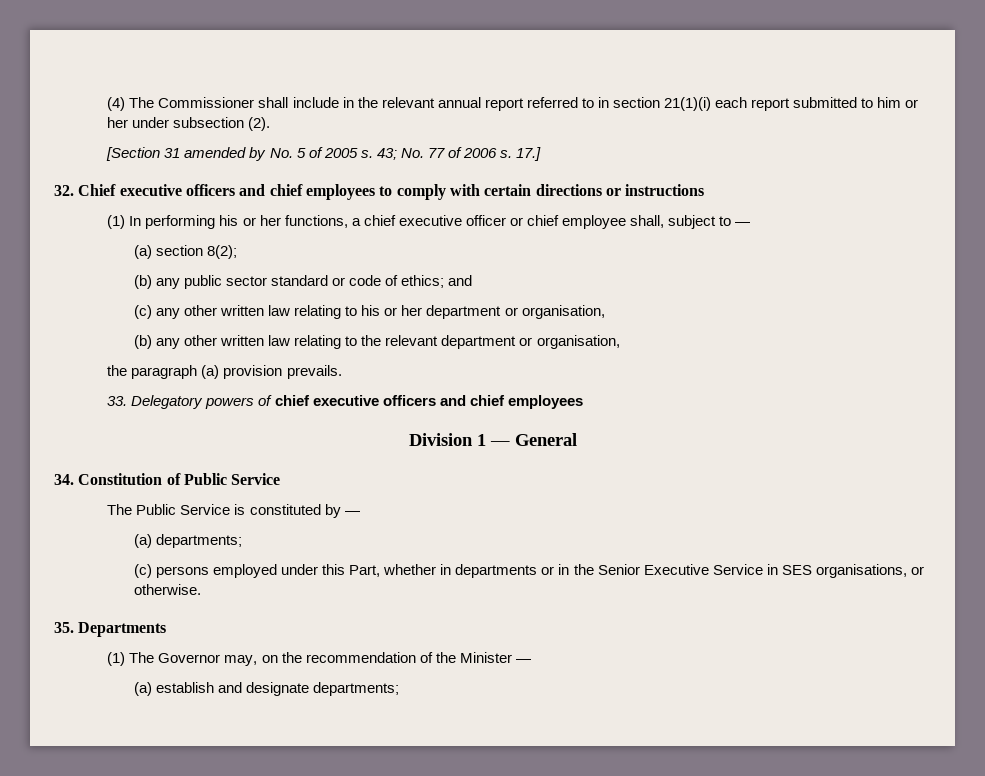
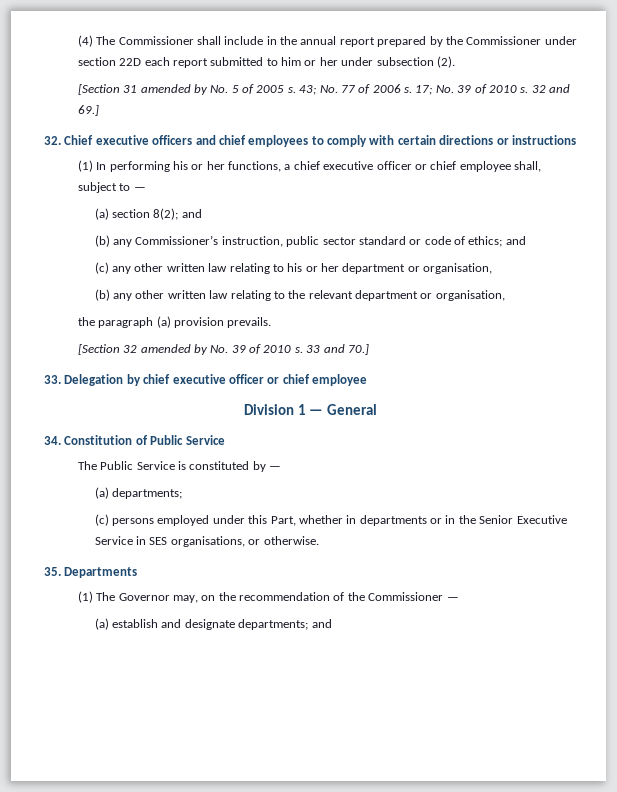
[381,97,435,108] relevant -> (298, 40) none
[526,97,712,111] referred to in section 21(1)(i) -> [377,36,577,47] [77,57,142,66] prepared by the Commissioner under section 22D
[516,147,542,161] 17.] -> [415,84,571,95] [77,105,99,116] 17; No. 39 of 2010 s. 32 and 69.]
[133,275,181,289] // (b) any -> [181,209,202,218] [94,235,283,247] and // (b) any Commissioner’s instruction,
[107,395,583,409] 33. Delegatory powers of chief executive officers and chief employees -> [77,344,369,355] [44,374,367,386] [Section 32 amended by No. 39 of 2010 s. 33 and 70.] // 33. Delegation by chief executive officer or chief employee
[459,652,512,663] Minister -> [368,592,444,601] Commissioner
(400, 689) none -> [311,619,332,628] and

